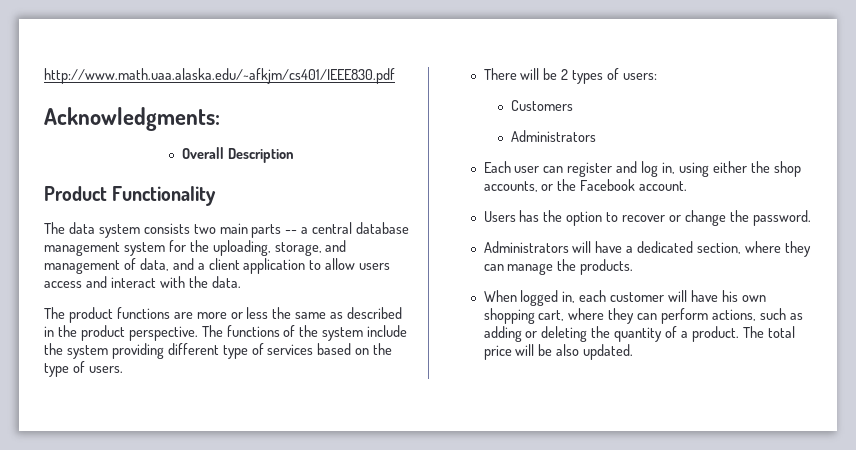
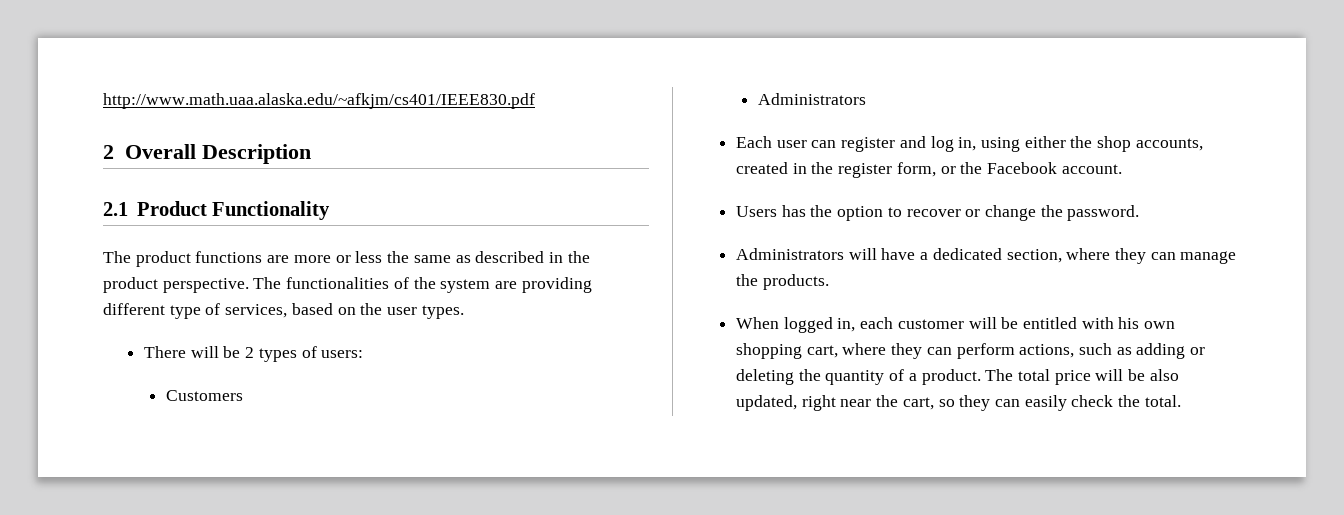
[44,107,220,131] Acknowledgments: // -> [103,145,114,159] 2
(294, 155) none -> [103,202,128,216] 2.1
[44,222,410,238] [44,240,347,256] [44,258,391,274] [44,276,241,288] // The data system consists two main parts -- a central database management system for the uploading, storage, and management of data, and a client application to allow users access and interact with the data. -> (331, 210) none
[226,325,280,337] functions -> [286,277,390,289] functionalities
[367,325,408,337] [44,343,108,359] include the system -> [495,281,518,289] are
[267,344,314,355] services -> [225,304,288,318] services,
[44,361,123,377] type of users. -> [387,305,464,319] user types.
(538, 186) none -> [735,162,936,178] created in the register form,
[691,290,719,302] have -> [1001,317,1114,329] be entitled with
[583,344,634,360] updated. -> [735,395,1181,411] updated, right near the cart, so they can easily check the total.

